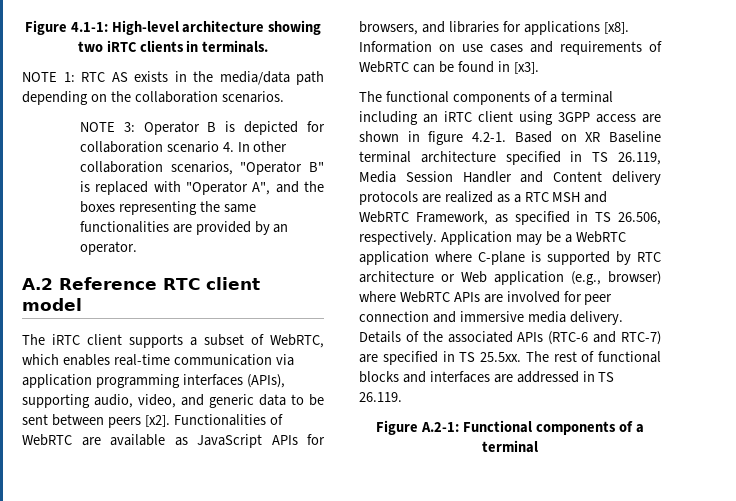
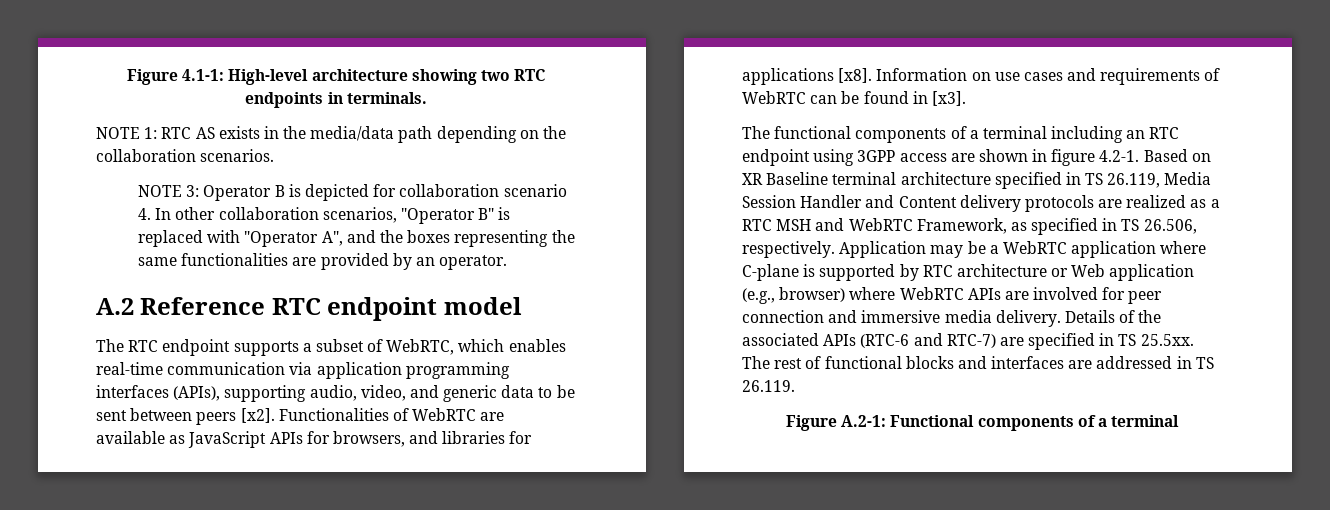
[106,40,184,52] iRTC clients -> [514,69,546,81] [245,92,324,108] RTC endpoints
[206,277,260,290] client -> [327,297,438,321] endpoint
[52,334,122,345] iRTC client -> [128,339,231,356] RTC endpoint
[444,111,513,122] iRTC client -> [1149,127,1180,139] [742,149,810,166] RTC endpoint

